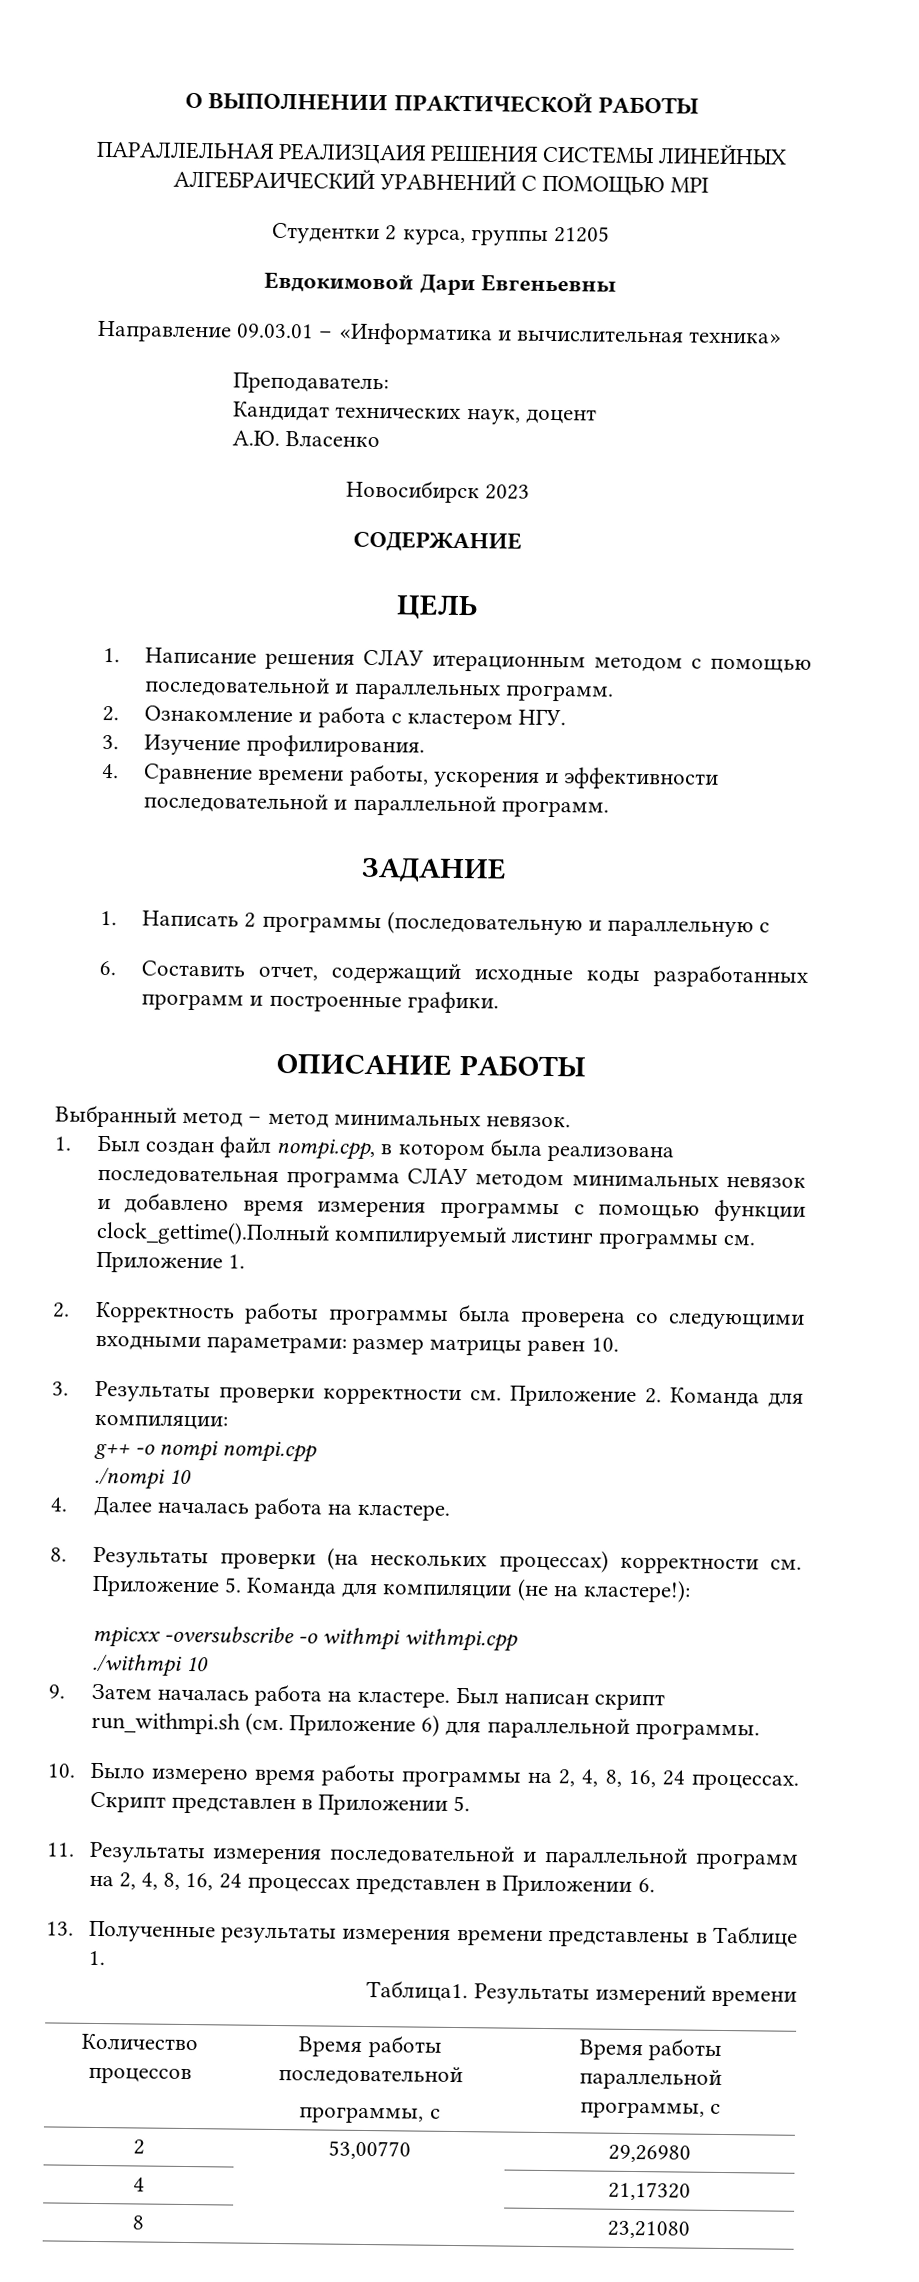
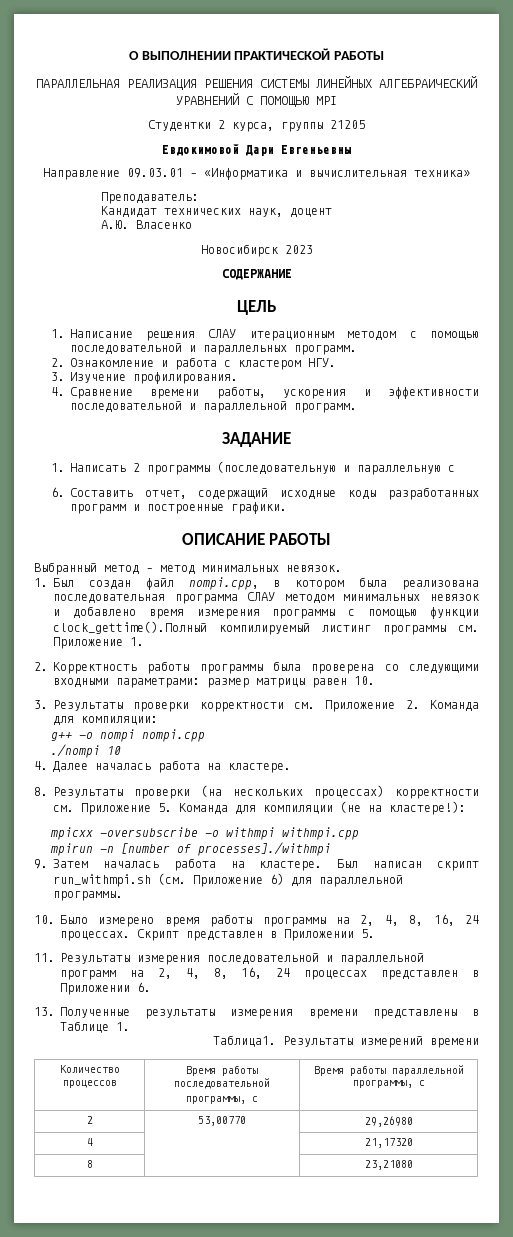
[277,142,427,165] РЕАЛИЗЦАИЯ -> [127,79,197,91] РЕАЛИЗАЦИЯ
[91,1653,209,1677] ./withmpi 10 -> [49,842,331,856] mpirun -n [number of processes]./withmpi

